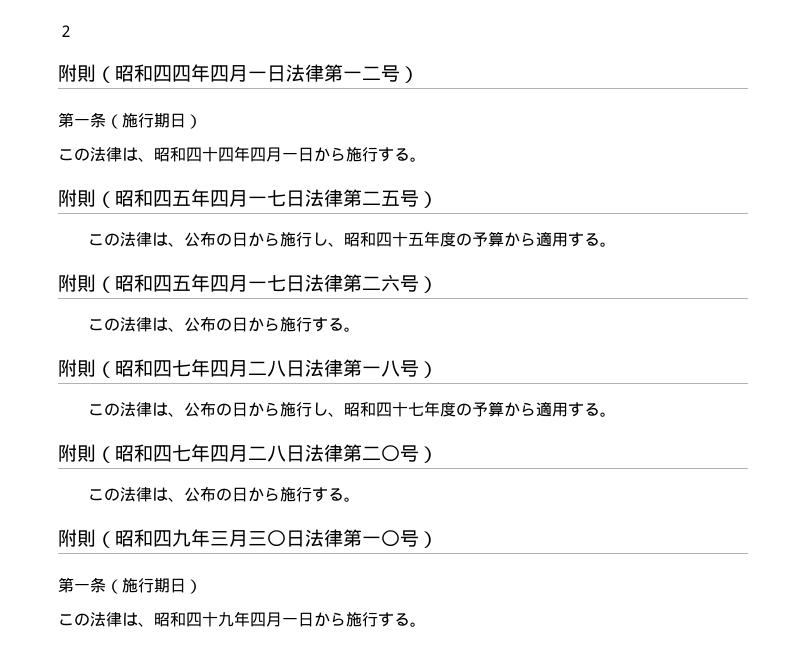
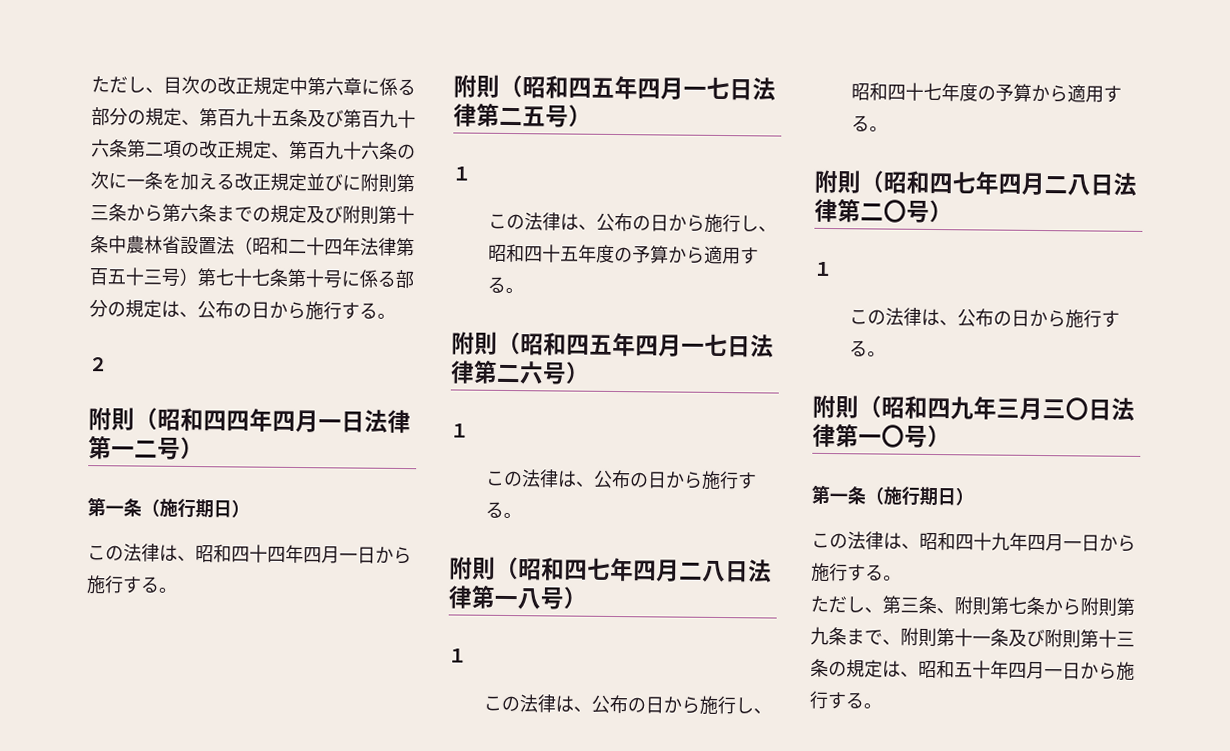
(58, 31) none -> [91,75,416,96] [91,107,416,129] [91,139,416,160] [90,171,415,193] [90,203,415,225] [90,235,415,257] [89,267,414,289] [89,299,396,321] ただし、目次の改正規定中第六章に係る部分の規定、第百九十五条及び第百九十六条第二項の改正規定、第百九十六条の次に一条を加える改正規定並びに附則第三条から第六条までの規定及び附則第十条中農林省設置法（昭和二十四年法律第百五十三号）第七十七条第十号に係る部分の規定は、公布の日から施行する。 //
(438, 199) none -> [452,166,471,181] // １
(438, 284) none -> [450,423,469,438] // １
(438, 369) none -> [448,648,467,663] // １
(438, 454) none -> [813,261,833,277] // １
(426, 624) none -> [810,595,1135,617] [810,626,1135,649] [810,658,1135,681] [809,690,882,710] // ただし、第三条、附則第七条から附則第九条まで、附則第十一条及び附則第十三条の規定は、昭和五十年四月一日から施行する。

